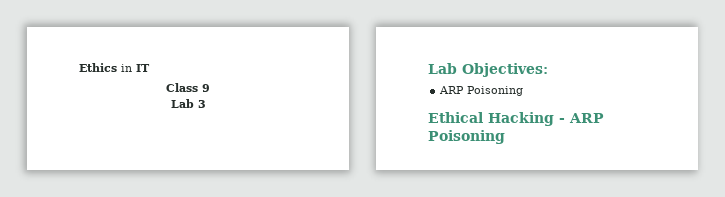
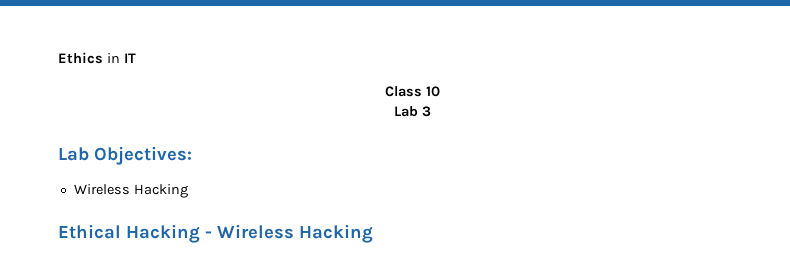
[202,84,210,92] 9 -> [425,86,440,97] 10
[439,86,524,96] ARP Poisoning -> [73,184,188,198] Wireless Hacking
[569,113,604,123] [428,130,505,144] ARP Poisoning -> [217,224,373,243] Wireless Hacking

